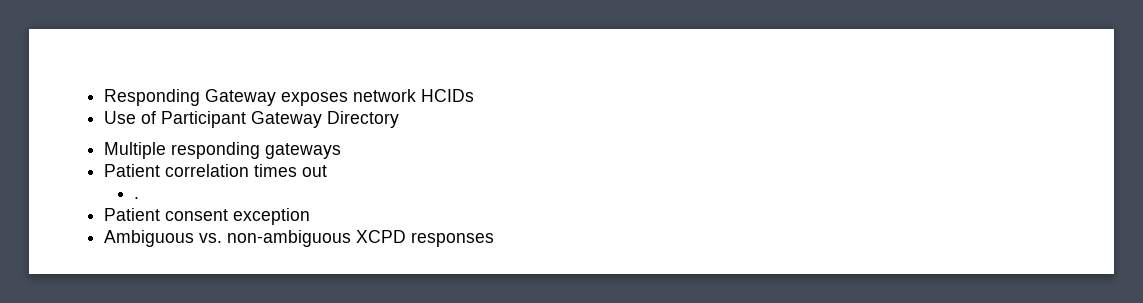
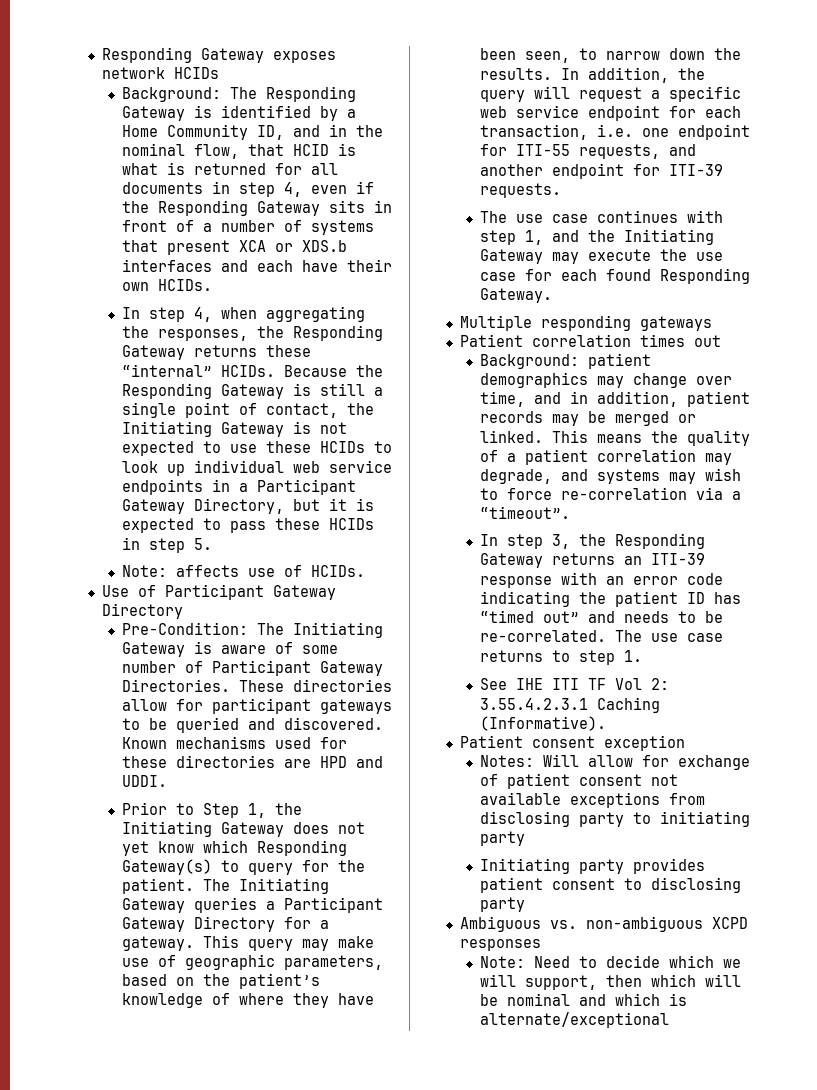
(475, 95) none -> [121,86,356,102] [121,105,356,121] [121,124,383,140] [121,143,356,159] [121,162,338,175] [121,181,374,197] [121,200,392,216] [121,220,374,235] [121,240,347,255] [121,259,392,272] [121,279,212,291] [121,306,365,322] [121,325,383,341] [121,345,311,360] [121,364,383,377] [121,383,383,399] [121,402,374,418] [121,421,347,437] [121,441,392,456] [121,460,392,476] [121,479,356,495] [121,498,374,514] [121,518,374,533] [121,537,212,553] [121,565,365,577] // Background: The Responding Gateway is identified by a Home Community ID, and in the nominal flow, that HCID is what is returned for all documents in step 4, even if the Responding Gateway sits in front of a number of systems that present XCA or XDS.b interfaces and each have their own HCIDs. // In step 4, when aggregating the responses, the Responding Gateway returns these “internal” HCIDs. Because the Responding Gateway is still a single point of contact, the Initiating Gateway is not expected to use these HCIDs to look up individual web service endpoints in a Participant Gateway Directory, but it is expected to pass these HCIDs in step 5. // Note: affects use of HCIDs.
(400, 119) none -> [121,622,383,638] [121,641,338,657] [121,660,383,676] [121,679,392,692] [121,698,392,714] [121,717,383,733] [121,736,347,749] [121,755,383,768] [121,775,167,787] [121,802,302,818] [121,821,365,837] [121,840,347,856] [121,859,365,875] [121,878,329,894] [121,897,383,913] [121,916,329,932] [121,935,374,951] [121,954,383,970] [121,973,320,989] [121,993,374,1008] [479,48,741,63] [479,67,705,83] [479,86,741,102] [479,105,741,121] [479,124,750,140] [479,144,696,159] [479,163,723,179] [479,183,561,198] [479,210,723,223] [479,229,714,245] [479,249,723,264] [479,268,750,284] [479,288,552,303] // Pre-Condition: The Initiating Gateway is aware of some number of Participant Gateway Directories. These directories allow for participant gateways to be queried and discovered. Known mechanisms used for these directories are HPD and UDDI. // Prior to Step 1, the Initiating Gateway does not yet know which Responding Gateway(s) to query for the patient. The Initiating Gateway queries a Participant Gateway Directory for a gateway. This query may make use of geographic parameters, based on the patient’s knowledge of where they have been seen, to narrow down the results. In addition, the query will request a specific web service endpoint for each transaction, i.e. one endpoint for ITI-55 requests, and another endpoint for ITI-39 requests. // The use case continues with step 1, and the Initiating Gateway may execute the use case for each found Responding Gateway.
[134,197,140,199] [104,208,311,225] . // Patient consent exception -> [479,353,651,369] [479,372,732,388] [479,391,750,407] [479,411,696,426] [479,430,750,446] [479,449,732,465] [479,468,741,484] [479,487,741,500] [479,506,570,519] [479,533,705,549] [479,553,705,568] [479,572,723,588] [479,591,741,607] [479,610,723,623] [479,630,723,642] [479,650,642,665] [479,678,669,690] [479,697,660,713] [479,716,606,731] [459,735,685,751] [479,754,750,770] [479,773,678,789] [479,792,705,808] [479,811,750,827] [479,831,525,846] [479,858,705,874] [479,877,741,893] [479,897,525,912] Background: patient demographics may change over time, and in addition, patient records may be merged or linked. This means the quality of a patient correlation may degrade, and systems may wish to force re-correlation via a “timeout”. // In step 3, the Responding Gateway returns an ITI-39 response with an error code indicating the patient ID has “timed out” and needs to be re-correlated. The use case returns to step 1. // See IHE ITI TF Vol 2: 3.55.4.2.3.1 Caching (Informative). // Patient consent exception // Notes: Will allow for exchange of patient consent not available exceptions from disclosing party to initiating party // Initiating party provides patient consent to disclosing party
(495, 239) none -> [479,955,741,968] [479,974,741,990] [479,993,687,1006] [479,1012,669,1028] // Note: Need to decide which we will support, then which will be nominal and which is alternate/exceptional

